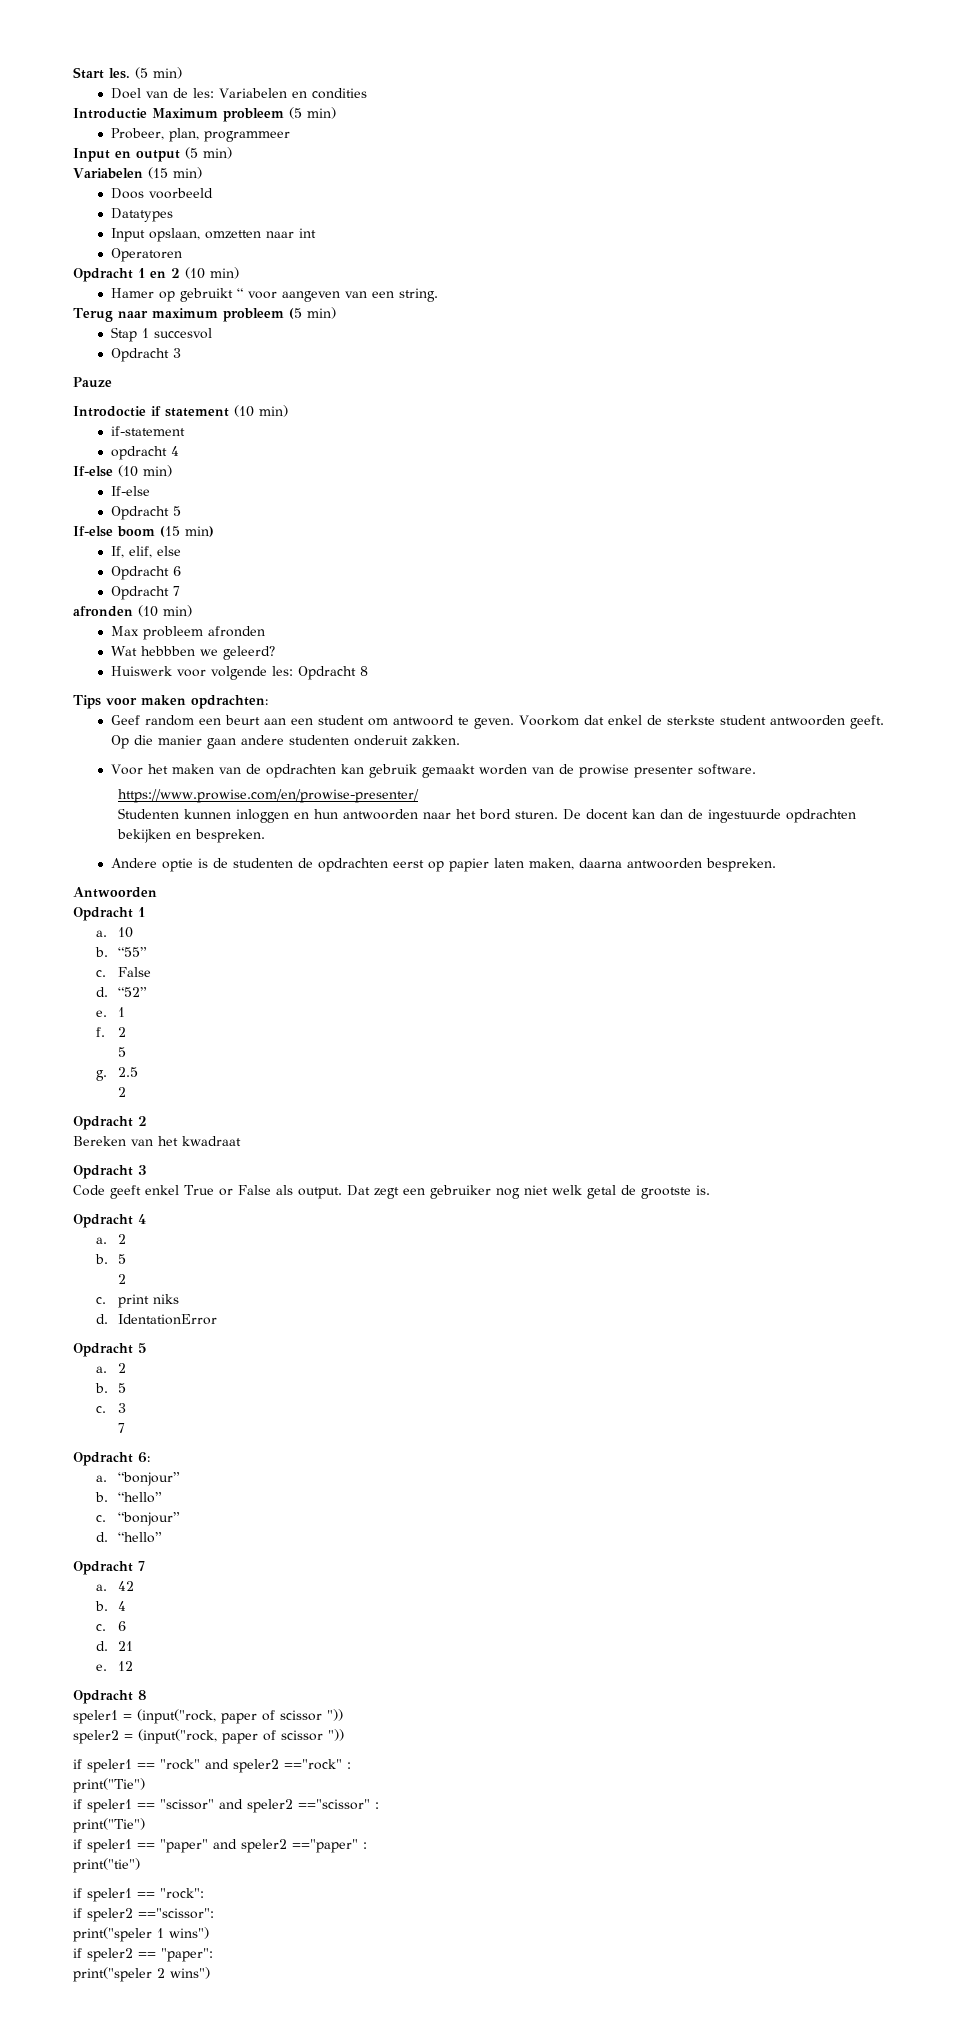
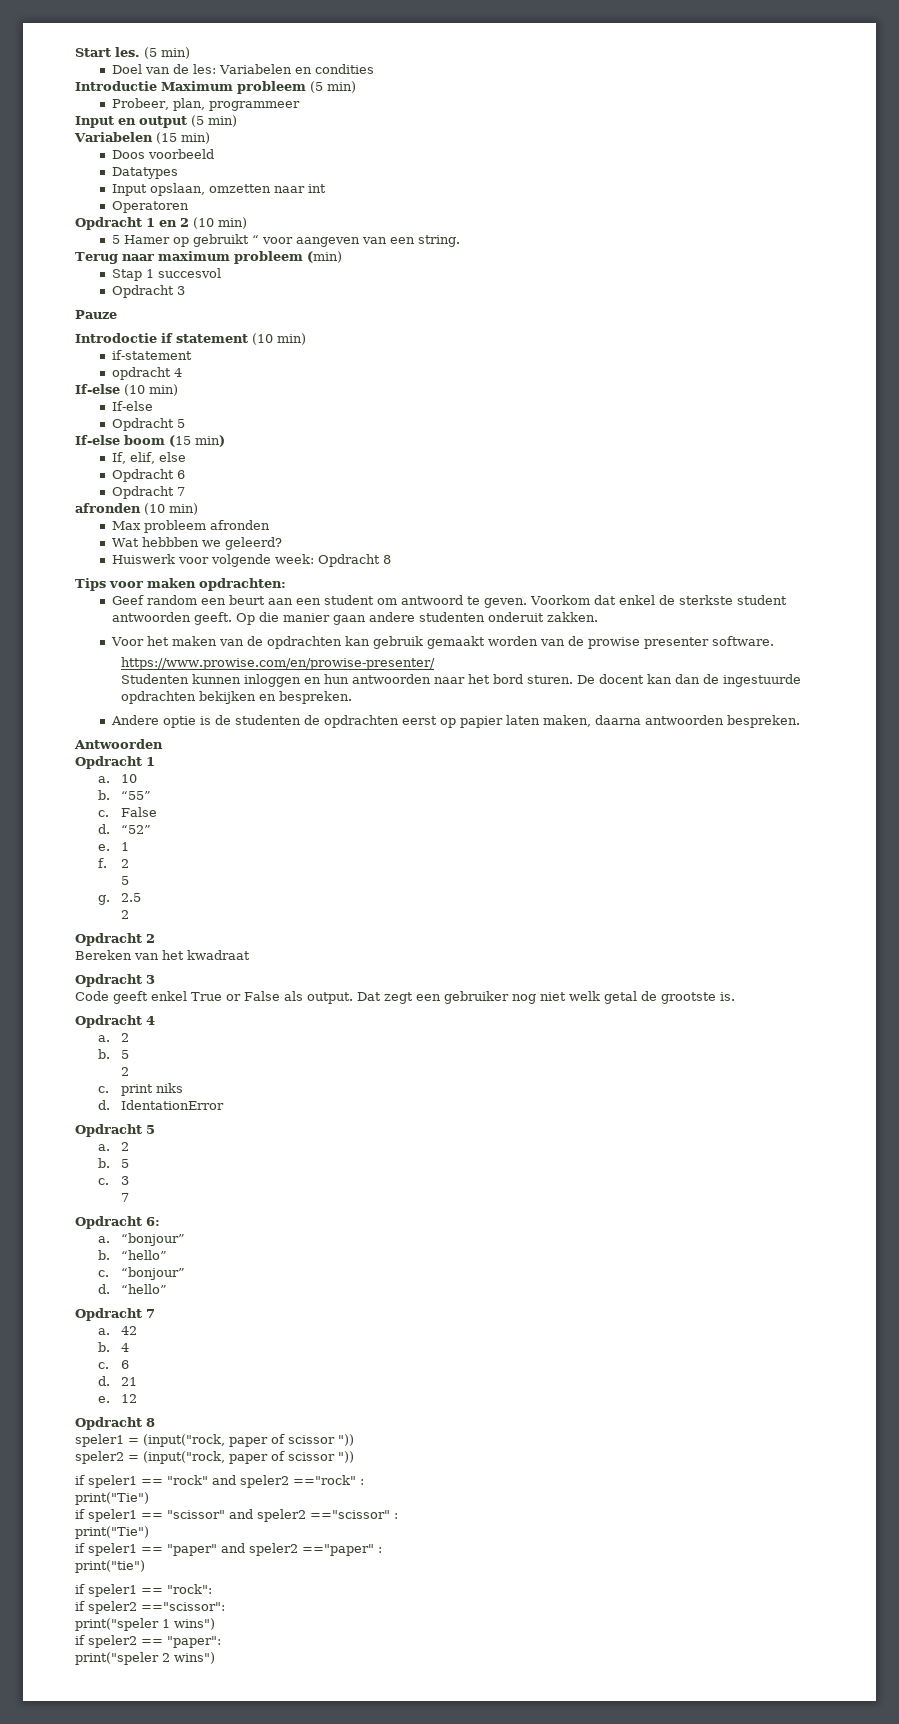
(239, 273) none -> [111,235,120,244] 5
[288,307,336,319] (5 min) -> [306,251,342,263] (min)
[271,666,293,676] les: -> [274,554,314,564] week:

